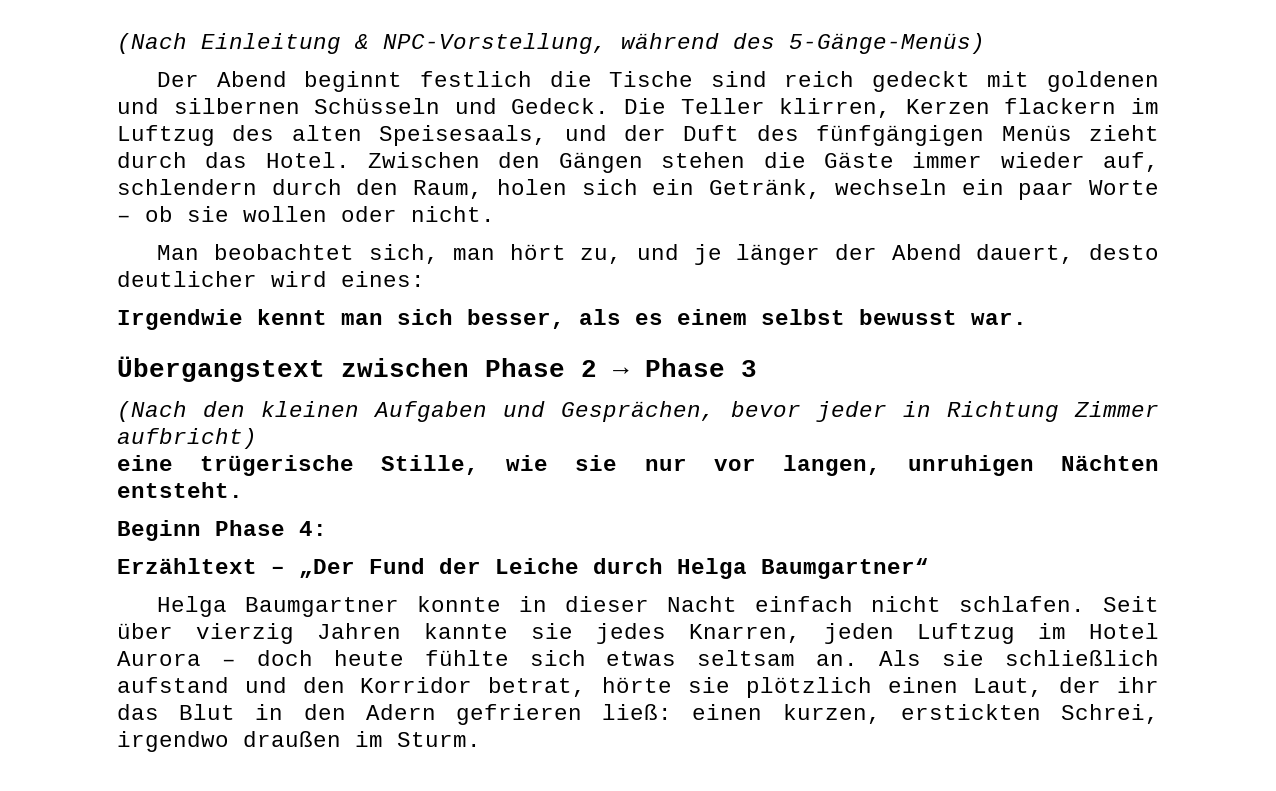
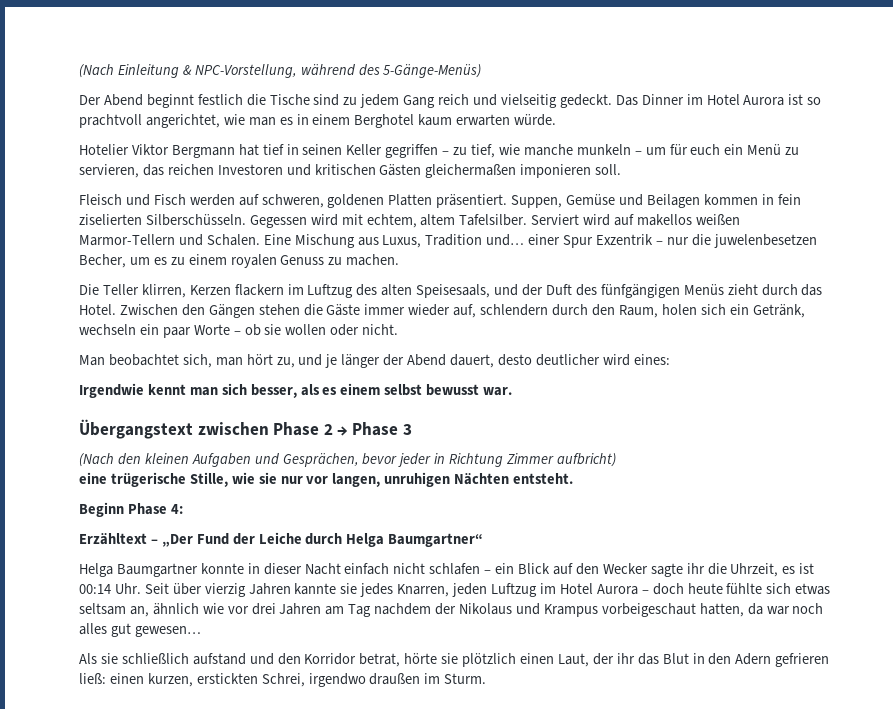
[784,71,1159,92] [117,98,610,114] reich gedeckt mit goldenen und silbernen Schüsseln und Gedeck. -> [343,94,822,108] [79,114,557,128] [79,144,800,158] [79,164,622,178] [79,194,801,208] [79,214,740,228] [79,234,817,248] [79,254,400,268] zu jedem Gang reich und vielseitig gedeckt. Das Dinner im Hotel Aurora ist so prachtvoll angerichtet, wie man es in einem Berghotel kaum erwarten würde. // Hotelier Viktor Bergmann hat tief in seinen Keller gegriffen – zu tief, wie manche munkeln – um für euch ein Menü zu servieren, das reichen Investoren und kritischen Gästen gleichermaßen imponieren soll. // Fleisch und Fisch werden auf schweren, goldenen Platten präsentiert. Suppen, Gemüse und Beilagen kommen in fein ziselierten Silberschüsseln. Gegessen wird mit echtem, altem Tafelsilber. Serviert wird auf makellos weißen Marmor-Tellern und Schalen. Eine Mischung aus Luxus, Tradition und… einer Spur Exzentrik – nur die juwelenbesetzen Becher, um es zu einem royalen Genuss zu machen. //
[959,596,1086,612] schlafen. -> [429,563,815,577] [79,583,141,594] schlafen – ein Blick auf den Wecker sagte ihr die Uhrzeit, es ist 00:14 Uhr.
[816,654,859,666] an. -> [129,603,824,617] [79,623,201,637] an, ähnlich wie vor drei Jahren am Tag nachdem der Nikolaus und Krampus vorbeigeschaut hatten, da war noch alles gut gewesen… //

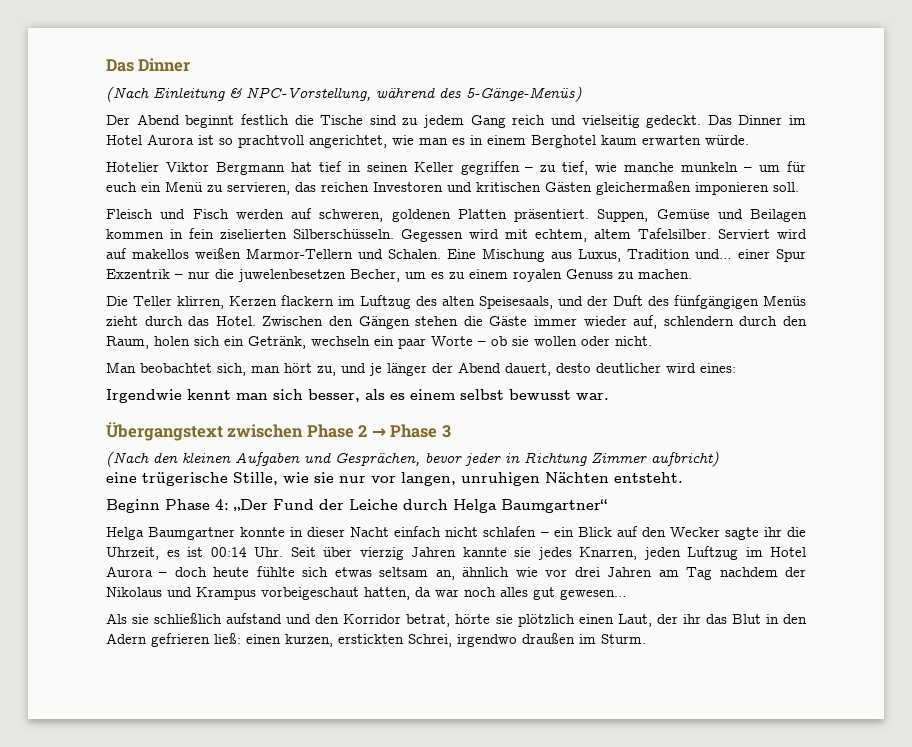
(79, 71) none -> [106,58,191,72] Das Dinner //
[79,533,158,545] // Erzähltext – -> (229, 504) none

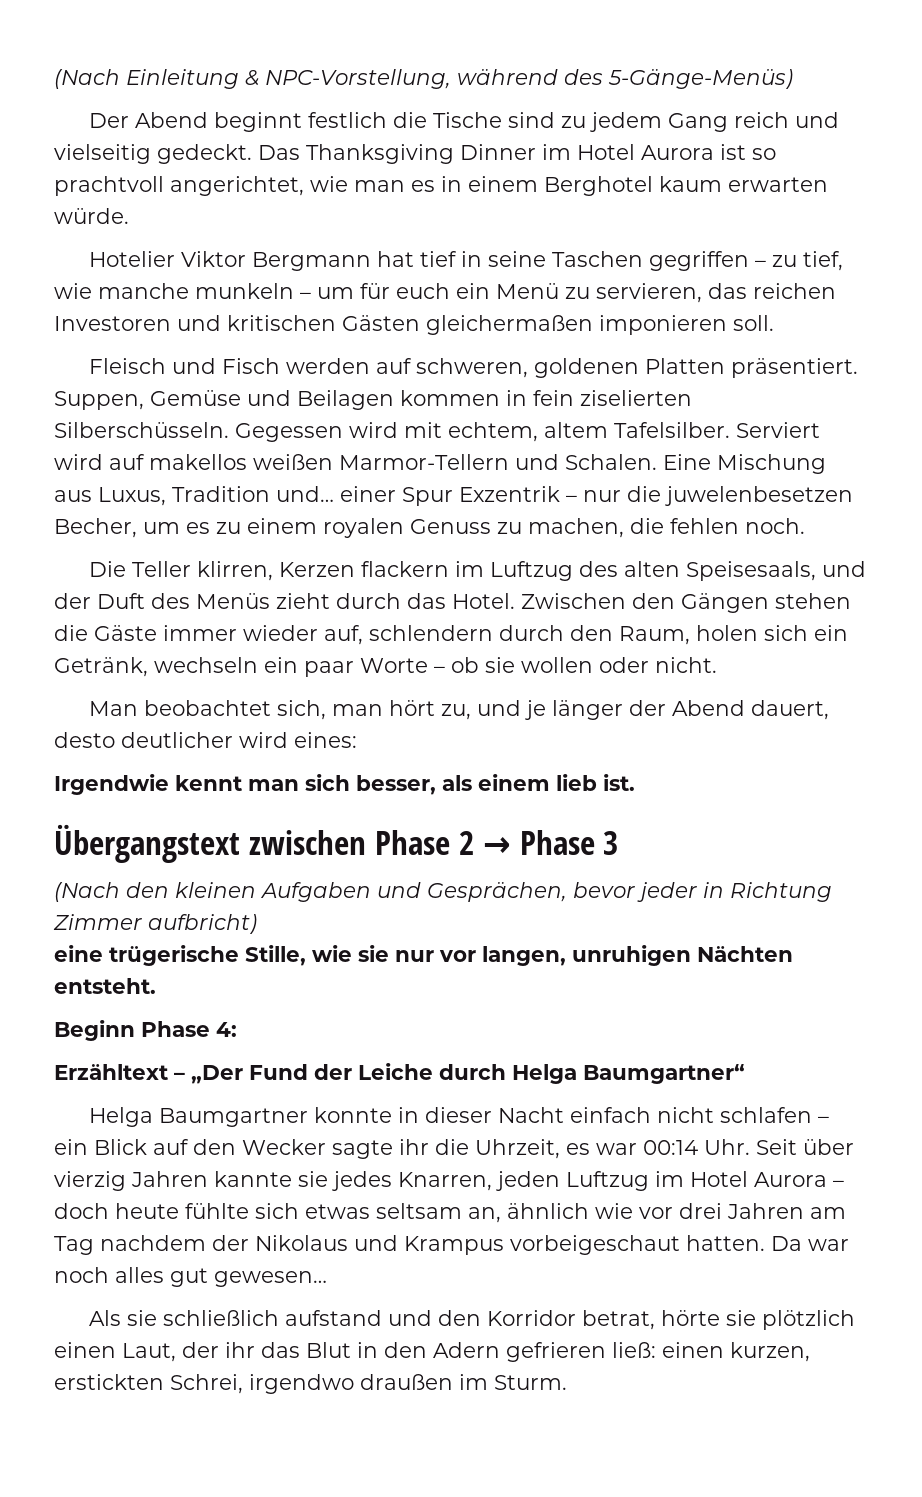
[106,58,191,72] Das Dinner // -> (54, 79) none
(732, 120) none -> [306,144,454,164] Thanksgiving
[366,162,454,172] seinen Keller -> [488,251,644,267] seine Taschen
[638,269,692,279] machen. -> [528,518,805,538] machen, die fehlen noch.
[674,295,759,309] fünfgängigen -> (190, 601) none
[390,389,609,400] es einem selbst bewusst war. -> [478,774,635,791] einem lieb ist.
(229, 504) none -> [54,1064,185,1080] // Erzähltext –
[187,547,203,557] ist -> [596,1143,637,1155] war
[364,587,431,600] hatten, da -> [686,1235,802,1251] hatten. Da

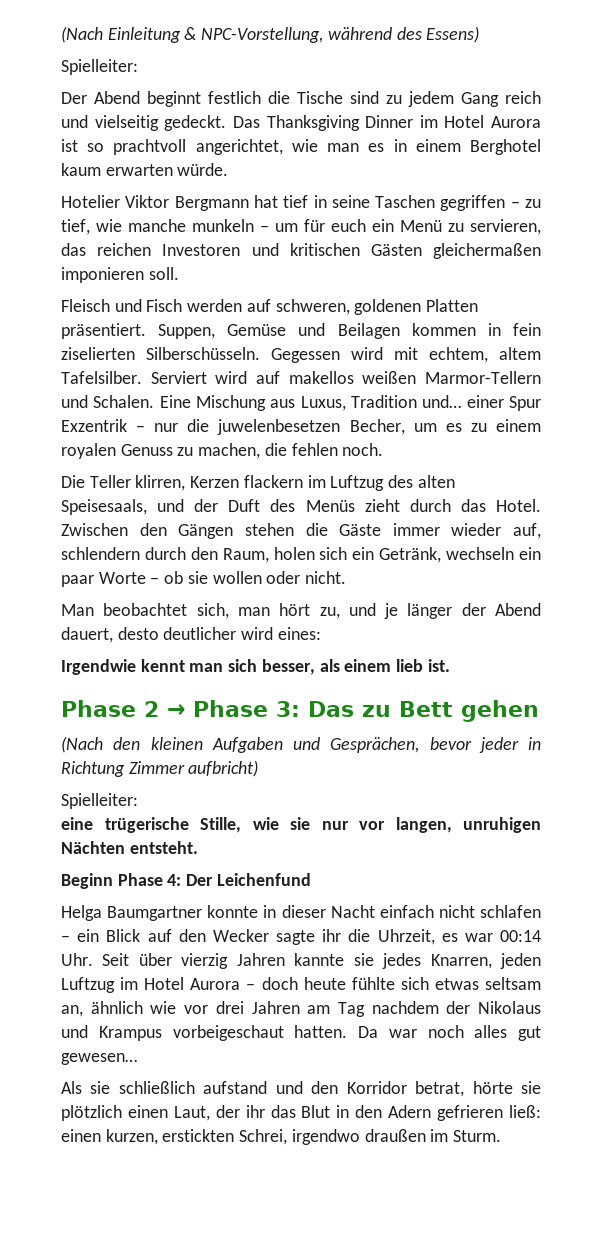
[608,69,793,89] 5-Gänge-Menüs) -> [426,26,480,43] [61,59,138,75] Essens) // Spielleiter:
[54,824,366,863] Übergangstext zwischen -> (450, 665) none
[603,831,619,855] 3 -> [276,700,539,722] 3: Das zu Bett gehen
(257, 924) none -> [61,793,138,809] // Spielleiter:
[54,1063,745,1084] // Erzähltext – „Der Fund der Leiche durch Helga Baumgartner“ -> [186,873,311,886] Der Leichenfund

